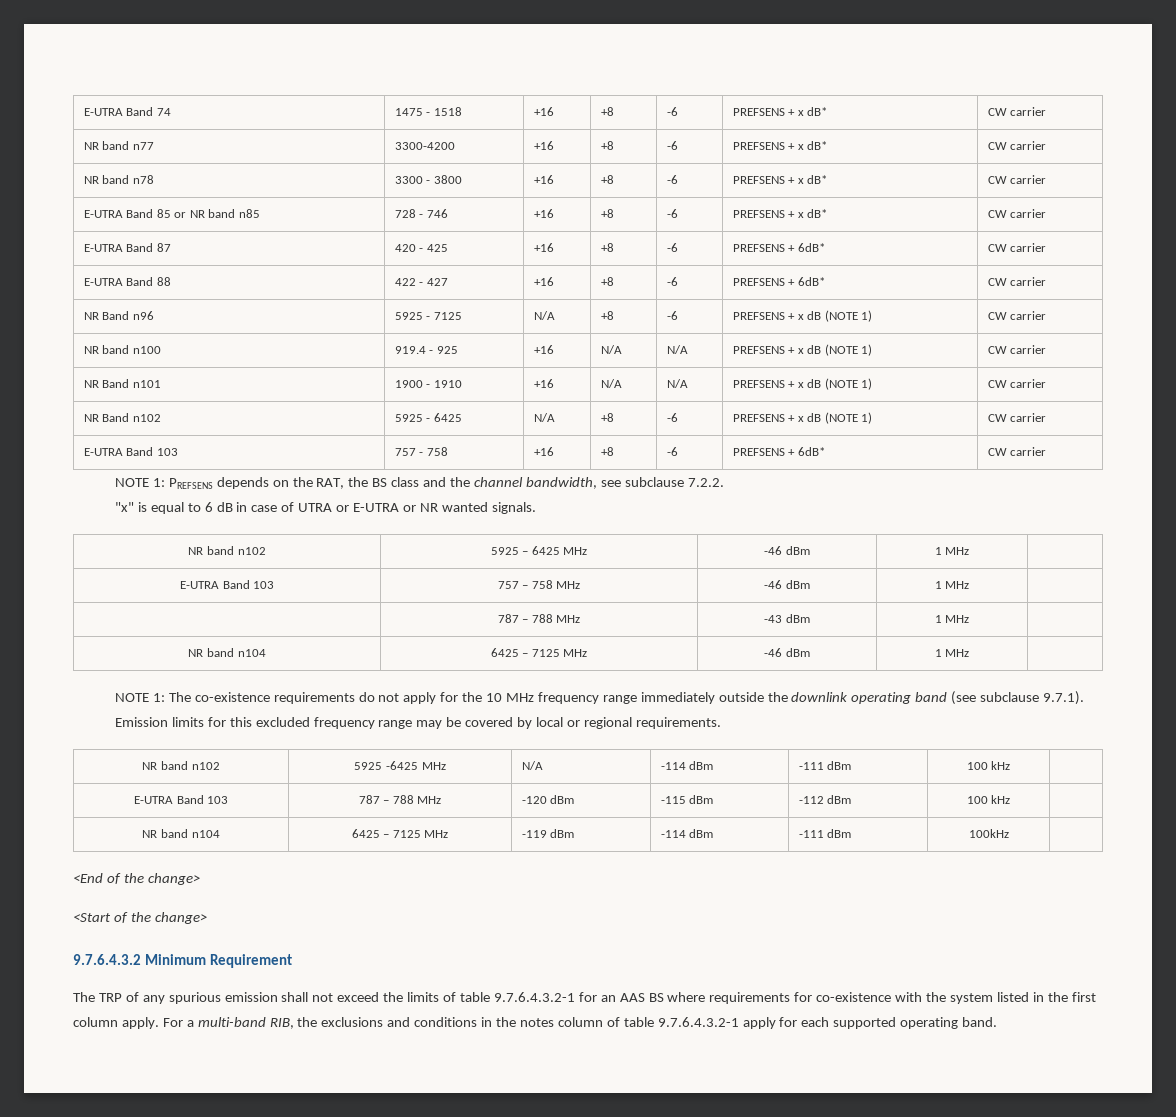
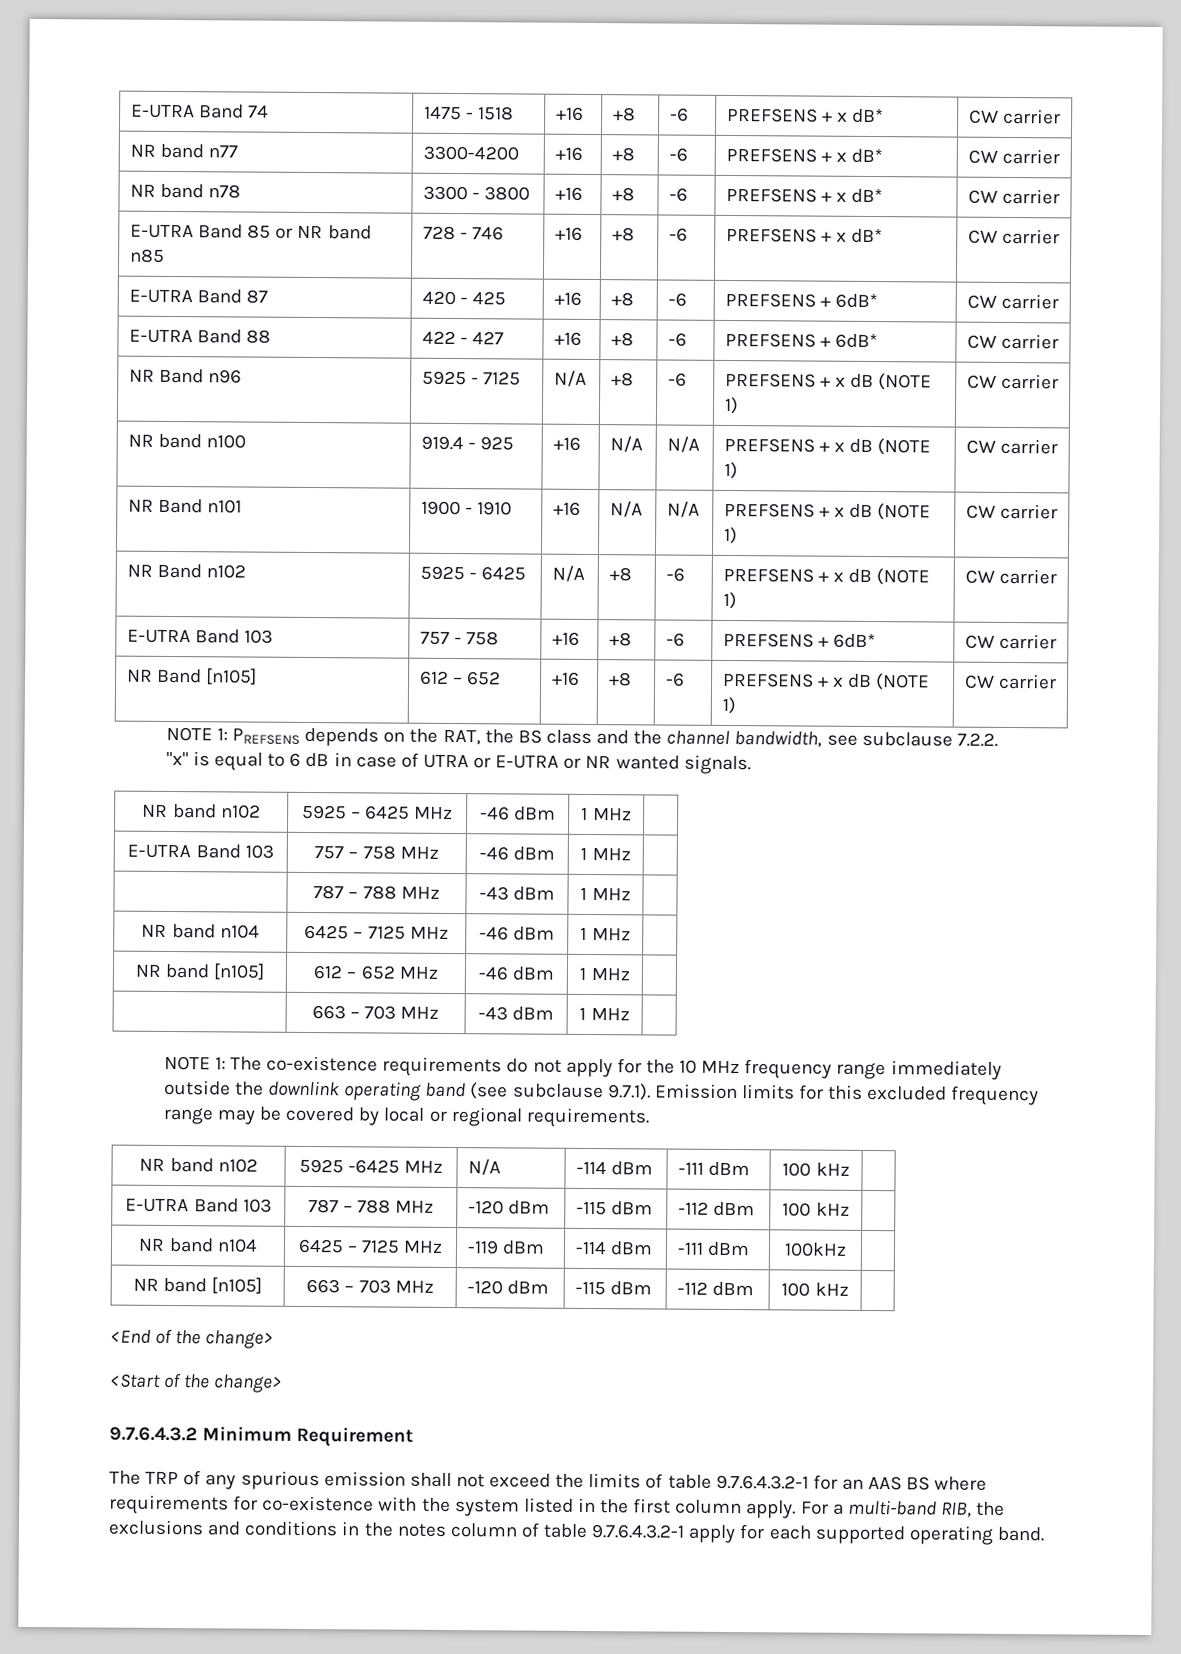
(1047, 451) none -> [126,668,258,685] [419,670,502,686] [551,671,580,686] [608,672,632,687] [665,672,685,687] [722,672,931,691] [721,696,736,715] [963,673,1058,690] // NR Band [n105] | 612 – 652 | +16 | +8 | -6 | PREFSENS + x dB (NOTE 1) | CW carrier
(970, 653) none -> [134,963,266,980] [313,965,438,980] [477,966,555,981] [579,967,630,981] [311,1005,440,1020] [477,1006,555,1021] [579,1007,630,1021] // NR band [n105] | 612 – 652 MHz | -46 dBm | 1 MHz | // | 663 – 703 MHz | -43 dBm | 1 MHz |
(1009, 833) none -> [132,1277,263,1294] [306,1278,434,1294] [466,1280,550,1295] [574,1281,653,1296] [676,1281,755,1297] [781,1282,849,1297] // NR band [n105] | 663 – 703 MHz | -120 dBm | -115 dBm | -112 dBm | 100 kHz |

